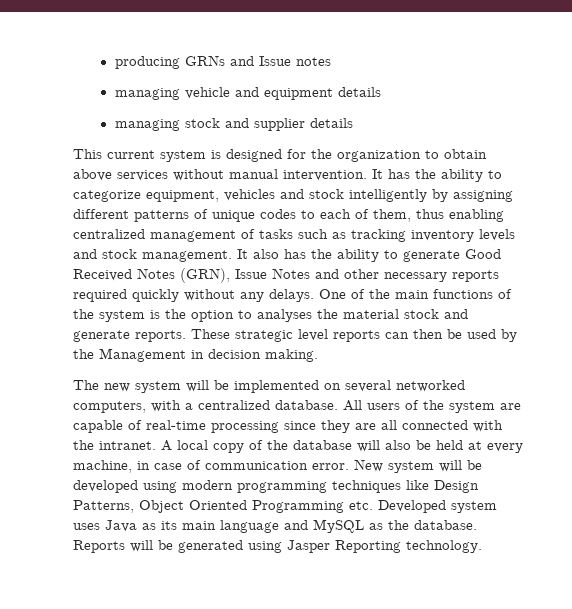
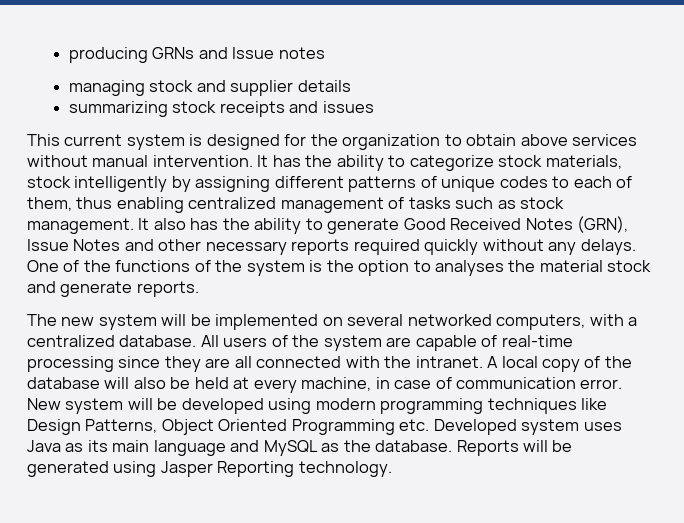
[114,87,381,100] // managing vehicle and equipment details -> (325, 53) none
(353, 123) none -> [68,101,374,117] // summarizing stock receipts and issues
[146,189,304,202] equipment, vehicles and -> [498,155,622,169] stock materials,
[351,229,515,242] [73,249,97,259] tracking inventory levels and -> (516, 204) none
[395,290,429,299] main -> (111, 266) none
[191,329,517,342] [73,348,318,362] These strategic level reports can then be used by the Management in decision making. -> (199, 289) none

